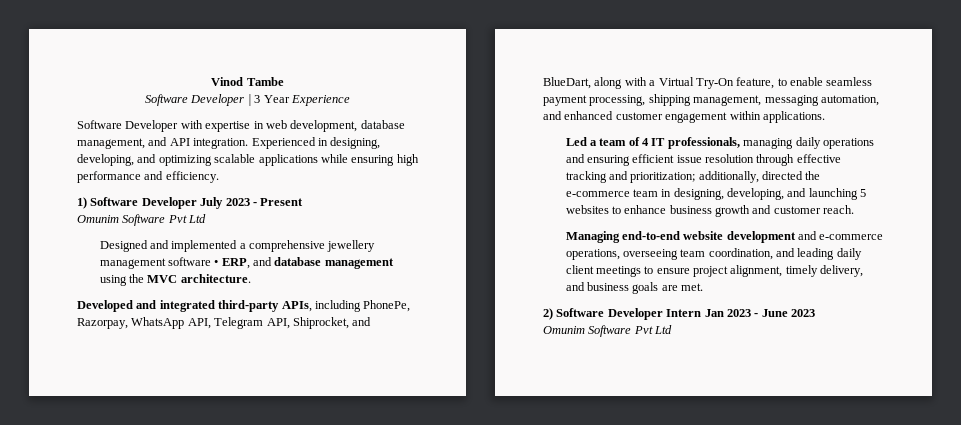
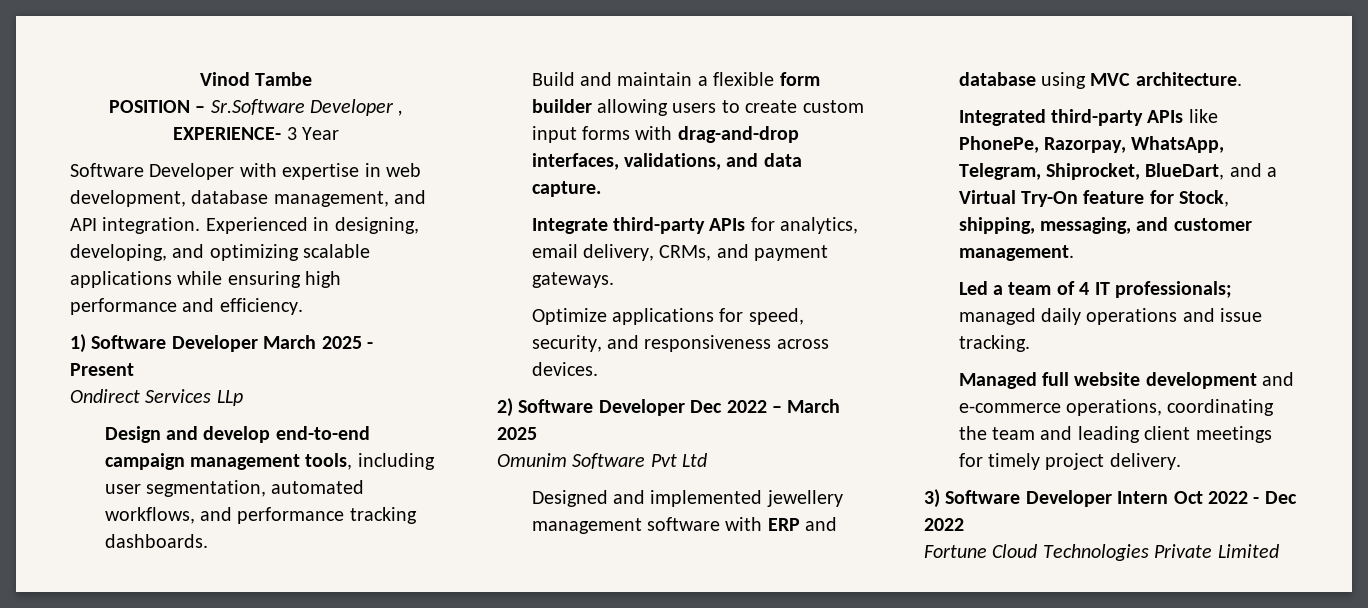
[145,94,251,106] Software Developer | -> [108,99,404,116] [173,127,282,140] POSITION – Sr.Software Developer , EXPERIENCE-
[290,95,350,106] Experience -> (339, 133) none
[200,197,250,209] July 2023 -> [263,335,362,349] March 2025
(304, 202) none -> [70,389,243,406] [104,426,370,443] [104,453,435,470] [104,480,365,497] [104,507,417,524] [104,534,208,548] [531,72,820,86] [531,99,864,116] [531,126,799,143] [531,153,802,170] [531,181,601,197] [531,217,859,234] [531,244,829,261] [531,272,614,288] [531,308,804,325] [531,335,829,352] [531,362,598,376] [497,398,841,417] [497,427,537,440] // Ondirect Services LLp // Design and develop end-to-end campaign management tools, including user segmentation, automated workflows, and performance tracking dashboards. // Build and maintain a flexible form builder allowing users to create custom input forms with drag-and-drop interfaces, validations, and data capture. // Integrate third-party APIs for analytics, email delivery, CRMs, and payment gateways. // Optimize applications for speed, security, and responsiveness across devices. // 2) Software Developer Dec 2022 – March 2025
[239,240,326,252] a comprehensive -> (763, 498) none
[214,257,394,269] [99,274,251,286] [77,300,411,312] [77,317,372,329] [543,77,873,89] [543,94,879,106] [543,111,825,123] • ERP, and database management using the MVC architecture. // Developed and integrated third-party APIs, including PhonePe, Razorpay, WhatsApp API, Telegram API, Shiprocket, and BlueDart, along with a Virtual Try-On feature, to enable seamless payment processing, shipping management, messaging automation, and enhanced customer engagement within applications. -> [725,517,838,531] [958,72,1242,89] [958,109,1218,126] [958,136,1225,153] [958,163,1278,180] [958,190,1230,207] [958,217,1252,234] [958,245,1074,261] with ERP and database using MVC architecture. // Integrated third-party APIs like PhonePe, Razorpay, WhatsApp, Telegram, Shiprocket, BlueDart, and a Virtual Try-On feature for Stock, shipping, messaging, and customer management.
[667,137,794,149] professionals, managing -> [1114,281,1232,298] [958,308,1036,325] professionals; managed
[586,154,841,166] [565,171,821,183] [565,188,867,200] [565,205,855,217] [565,231,680,243] ensuring efficient issue resolution through effective tracking and prioritization; additionally, directed the e-commerce team in designing, developing, and launching 5 websites to enhance business growth and customer reach. // Managing end-to-end -> [1220,308,1263,322] [958,335,1030,352] [958,372,1069,389] issue tracking. // Managed full
[622,248,773,260] overseeing team coordination, -> [1167,399,1275,416] [958,426,1035,440] coordinating the team
[836,248,862,260] daily -> (1140, 434) none
[644,265,864,277] [565,282,704,294] [543,308,815,320] [543,325,673,337] to ensure project alignment, timely delivery, and business goals are met. // 2) Software Developer Intern Jan 2023 - June 2023 // Omunim Software Pvt Ltd -> [958,453,1181,470] [924,489,1297,508] [924,518,964,531] [924,544,1279,561] for timely project delivery. // 3) Software Developer Intern Oct 2022 - Dec 2022 // Fortune Cloud Technologies Private Limited

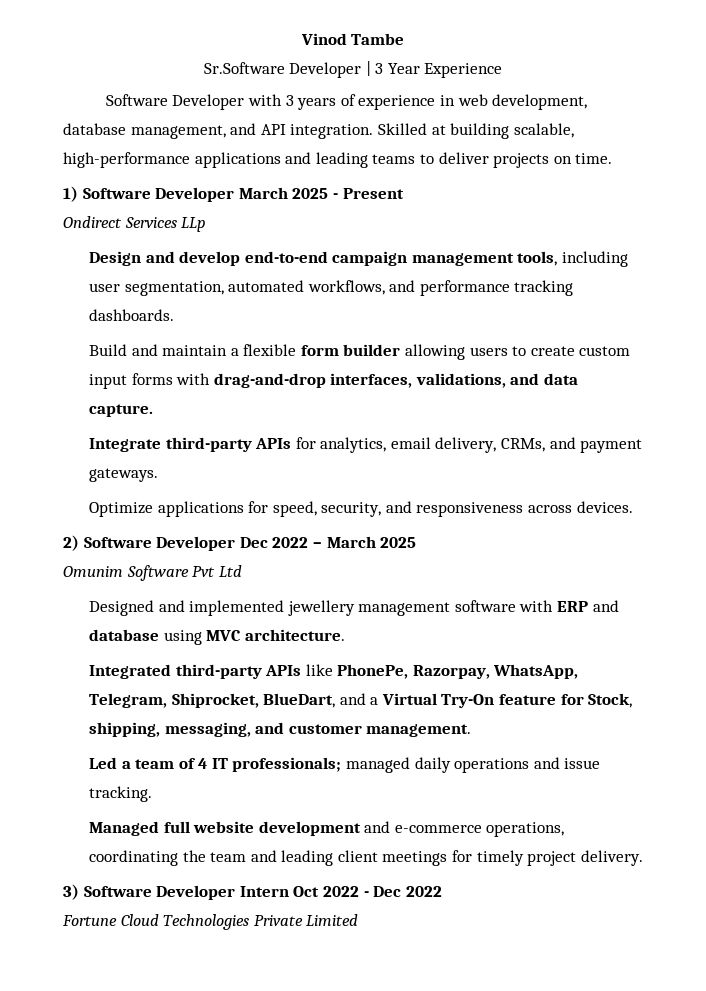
[108,99,404,116] [173,127,282,140] POSITION – Sr.Software Developer , EXPERIENCE- -> [203,61,371,78] Sr.Software Developer |
(339, 133) none -> [424,63,503,78] Experience
[282,163,360,180] expertise -> [285,94,436,110] 3 years of experience
[205,217,419,234] [70,244,371,261] [70,271,342,288] [70,298,303,315] Experienced in designing, developing, and optimizing scalable applications while ensuring high performance and efficiency. -> [377,123,574,139] [63,152,613,168] Skilled at building scalable, high-performance applications and leading teams to deliver projects on time.

